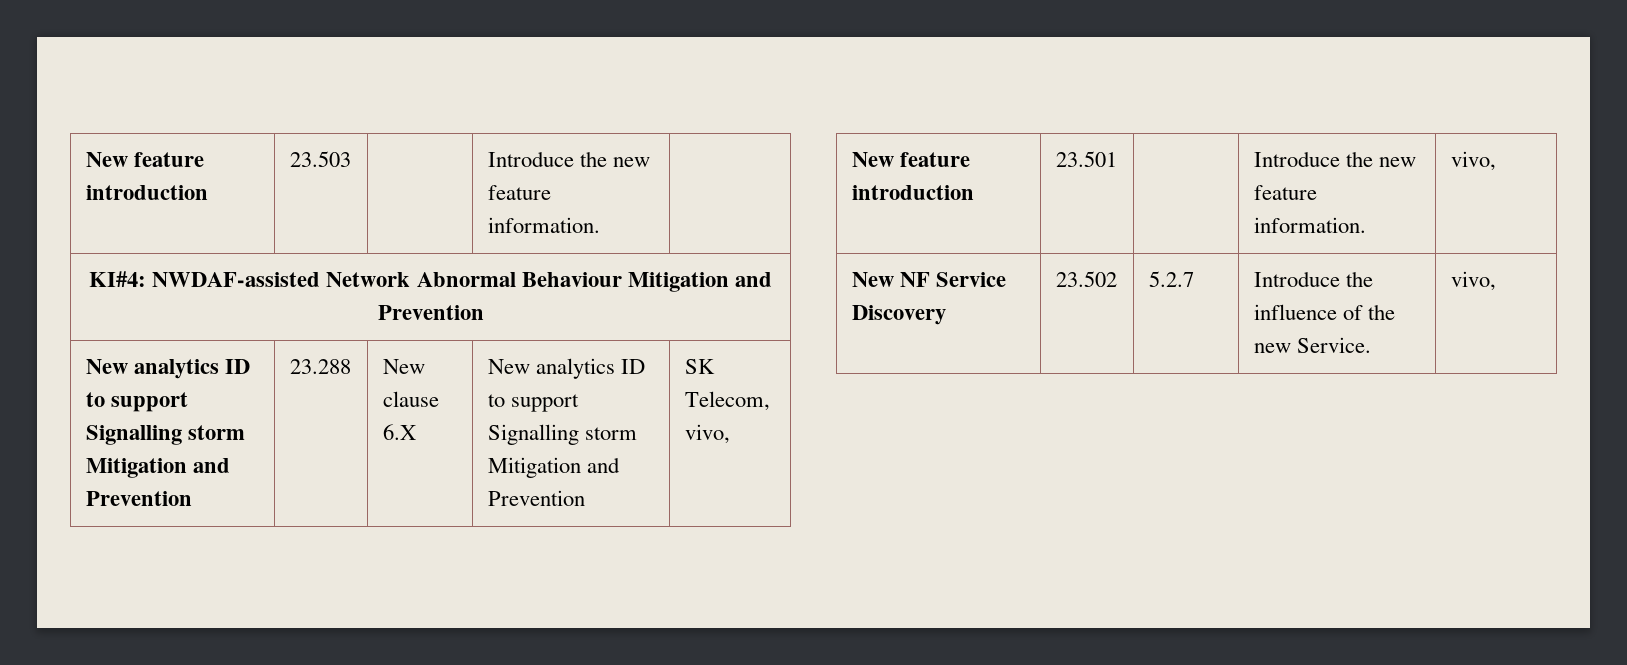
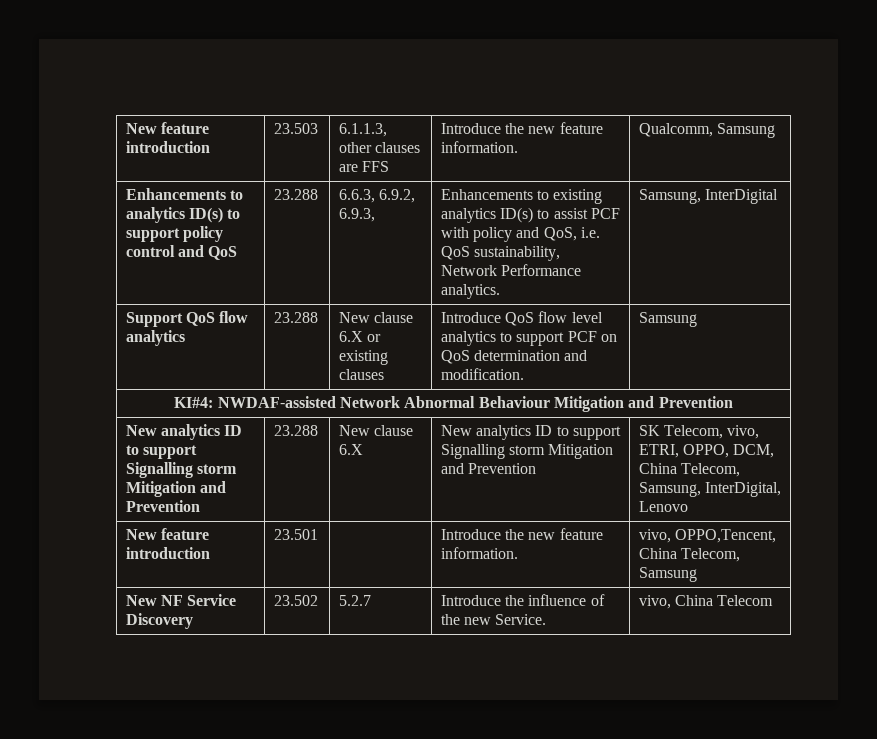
[487,151,650,167] [487,185,551,200] [487,217,600,233] | Introduce the new feature information. | -> [338,123,387,137] [338,142,421,153] [338,161,390,172] [440,122,603,134] [440,141,518,153] [638,123,776,138] [125,188,244,200] [125,207,241,223] [125,226,224,242] [125,245,238,260] [273,189,318,200] [338,189,416,203] [338,208,375,222] [440,189,603,204] [440,207,621,223] [440,227,601,242] [440,246,561,261] [440,264,582,276] [440,284,500,299] [638,189,779,204] [125,311,249,327] [125,330,185,346] [273,312,318,323] [338,312,414,323] [338,331,382,342] [338,350,388,365] [338,369,384,380] [440,311,603,326] [440,331,618,346] [440,350,588,364] [440,368,524,380] [638,312,697,327] 6.1.1.3, other clauses are FFS | Introduce the new feature information. | Qualcomm, Samsung // Enhancements to analytics ID(s) to support policy control and QoS | 23.288 | 6.6.3, 6.9.2, 6.9.3, | Enhancements to existing analytics ID(s) to assist PCF with policy and QoS, i.e. QoS sustainability, Network Performance analytics. | Samsung, InterDigital // Support QoS flow analytics | 23.288 | New clause 6.X or existing clauses | Introduce QoS flow level analytics to support PCF on QoS determination and modification. | Samsung
(730, 434) none -> [638,444,775,458] [638,463,741,477] [638,482,782,497] [638,501,688,512] ETRI, OPPO, DCM, China Telecom, Samsung, InterDigital, Lenovo
(1496, 161) none -> [675,529,777,543] [638,548,741,562] [638,567,697,582] OPPO,Tencent, China Telecom, Samsung
(1496, 281) none -> [675,595,774,606] China Telecom

